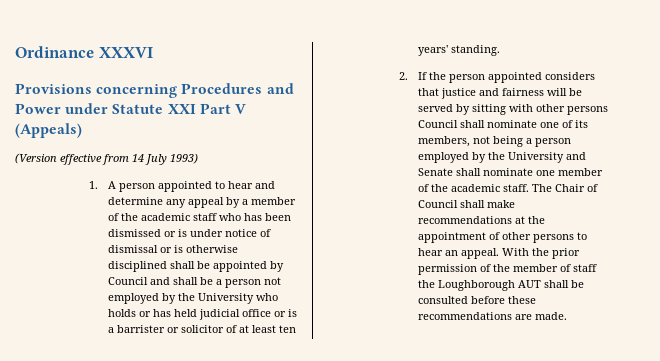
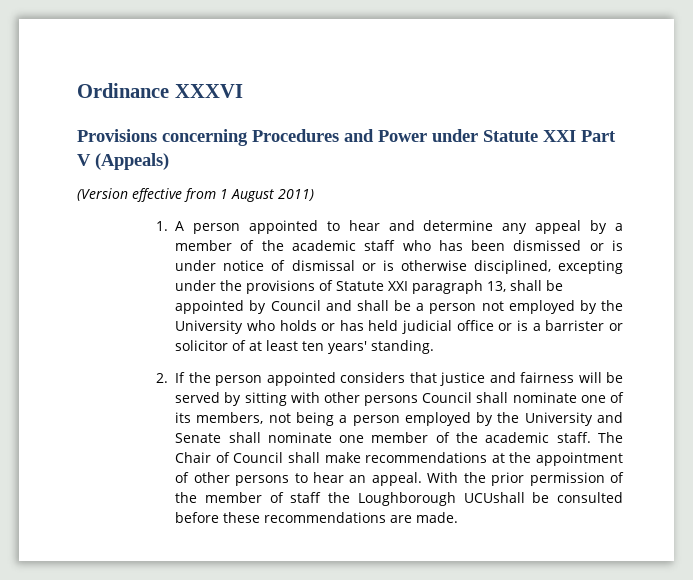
[132,153,198,165] 14 July 1993) -> [220,189,314,202] 1 August 2011)
[107,261,167,272] disciplined -> [473,260,623,274] [175,280,507,294] disciplined, excepting under the provisions of Statute XXI paragraph 13,
[517,280,569,288] AUT shall -> [463,492,525,503] UCUshall

